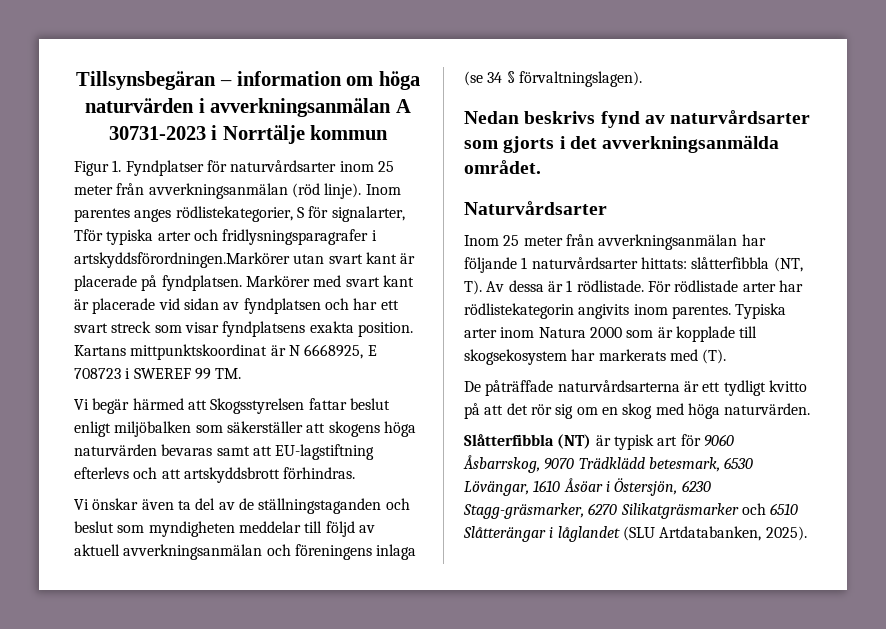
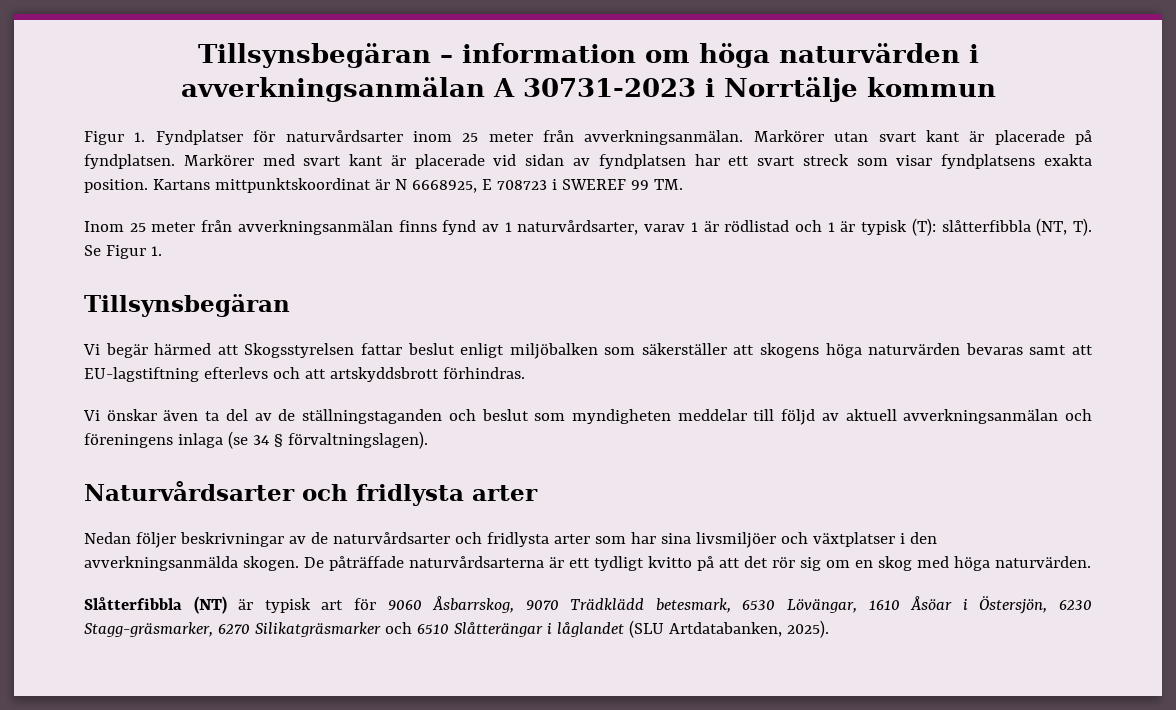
[148,183,401,199] [74,206,405,222] [74,229,377,245] [74,252,290,268] avverkningsanmälan (röd linje). Inom parentes anges rödlistekategorier, S för signalarter, Tför typiska arter och fridlysningsparagrafer i artskyddsförordningen.Markörer -> [584,130,824,145] avverkningsanmälan. Markörer
[324,298,349,310] och -> (686, 161) none
(242, 373) none -> [84,218,1092,236] [84,245,162,259] [84,294,290,317] // Inom 25 meter från avverkningsanmälan finns fynd av 1 naturvårdsarter, varav 1 är rödlistad och 1 är typisk (T): slåtterfibbla (NT, T). Se Figur 1. // Tillsynsbegäran
[464,110,811,128] [464,135,780,153] [464,160,541,174] [464,201,607,215] [464,234,766,250] [464,257,803,273] [464,280,803,295] [464,303,787,319] [464,326,758,342] [464,349,727,365] Nedan beskrivs fynd av naturvårdsarter som gjorts i det avverkningsanmälda området. // Naturvårdsarter // Inom 25 meter från avverkningsanmälan har följande 1 naturvårdsarter hittats: slåtterfibbla (NT, T). Av dessa är 1 rödlistade. För rödlistade arter har rödlistekategorin angivits inom parentes. Typiska arter inom Natura 2000 som är kopplade till skogsekosystem har markerats med (T). // -> [84,481,538,506] [84,532,937,548] [84,556,299,571] Naturvårdsarter och fridlysta arter // Nedan följer beskrivningar av de naturvårdsarter och fridlysta arter som har sina livsmiljöer och växtplatser i den avverkningsanmälda skogen.

